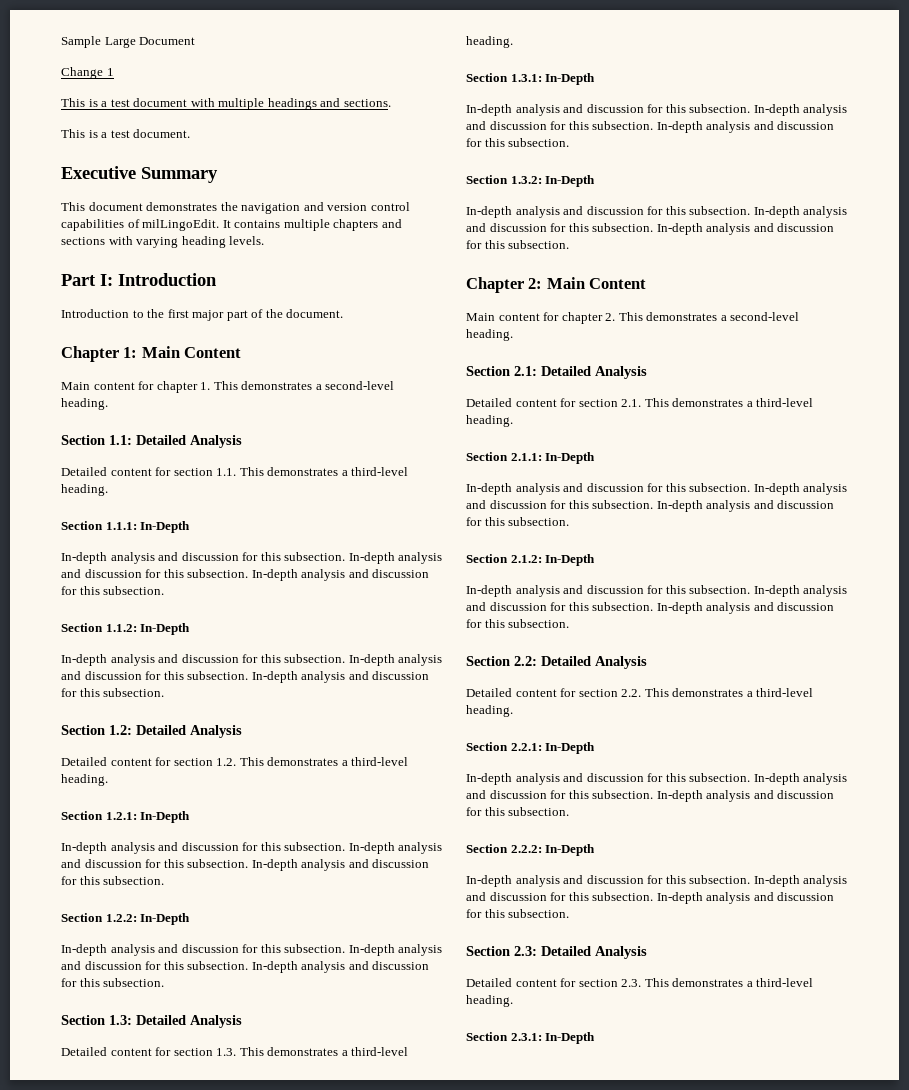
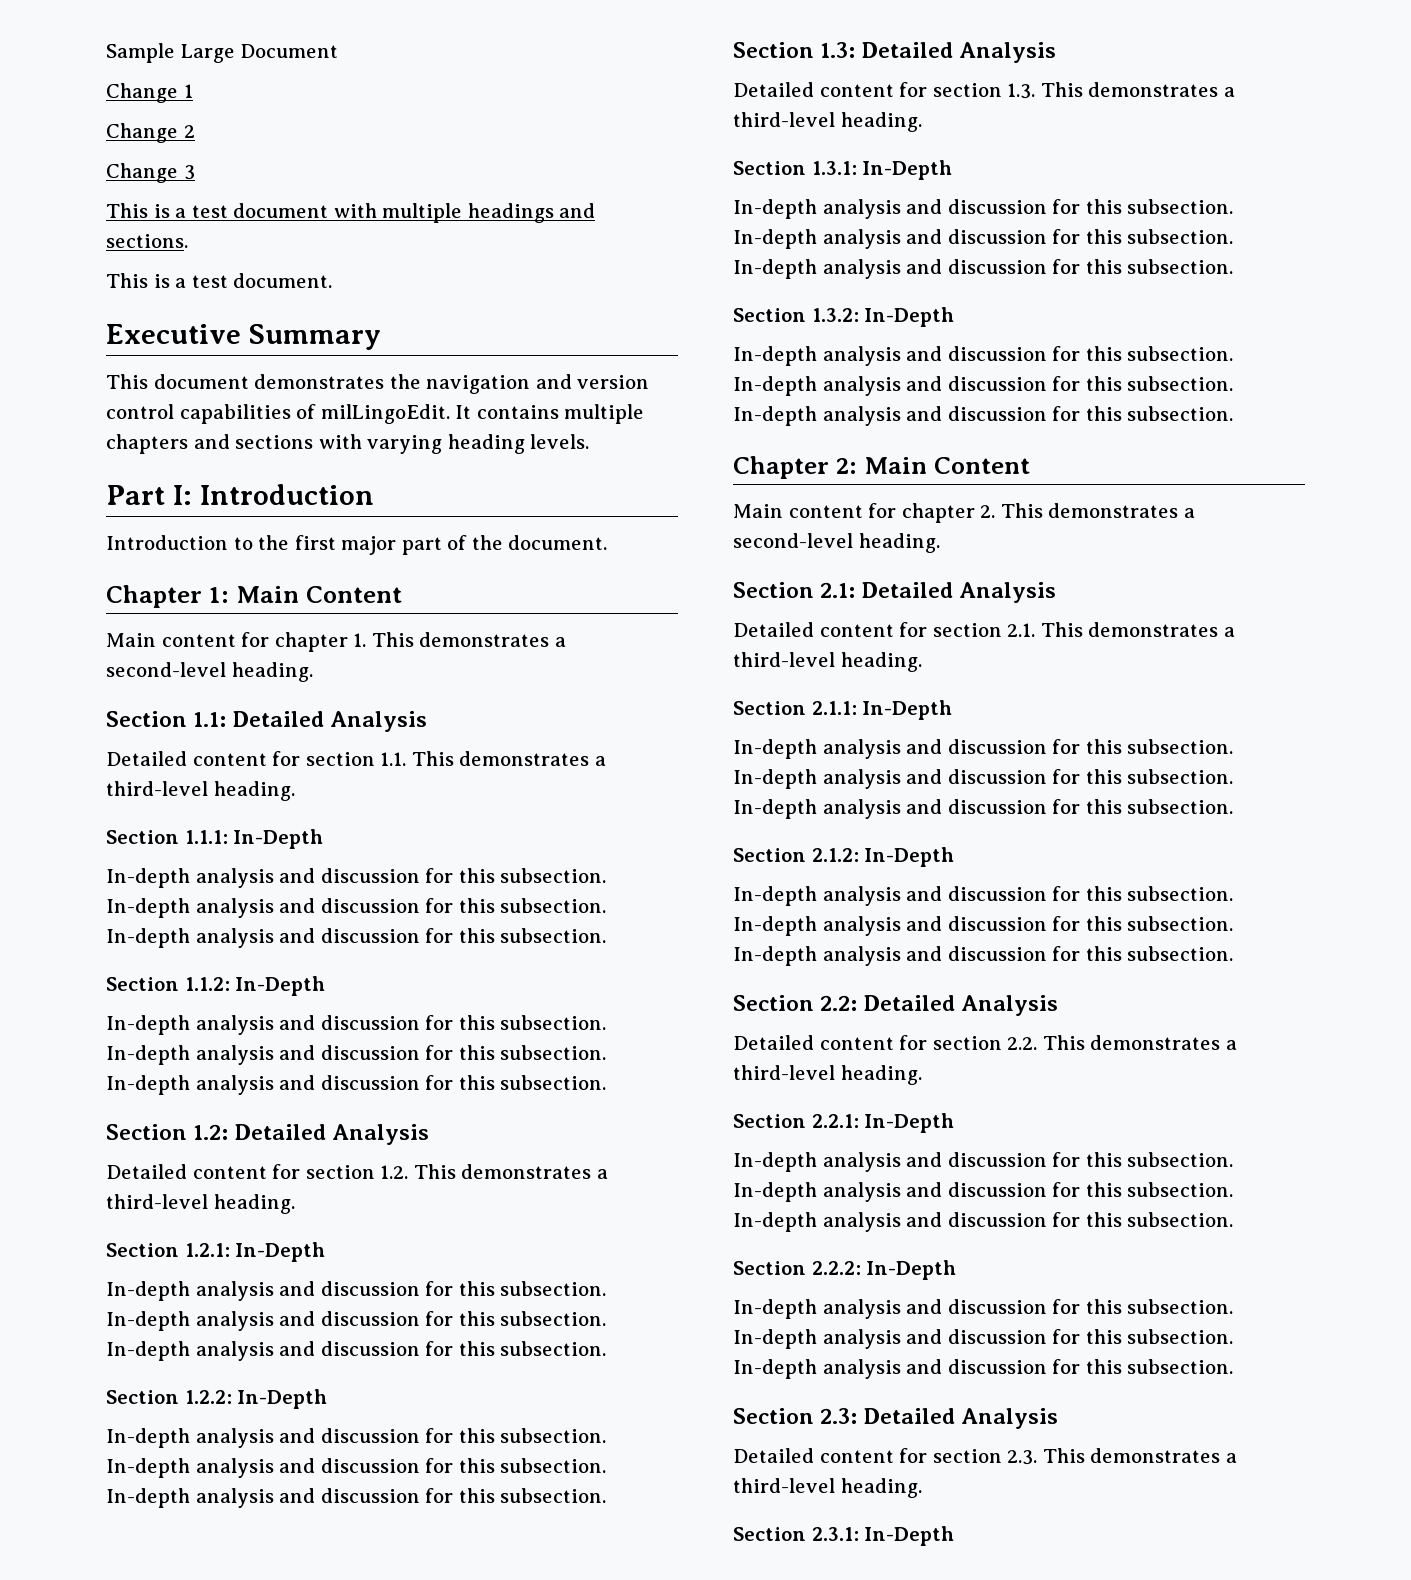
(114, 72) none -> [106,123,195,143] [106,163,195,183] // Change 2 // Change 3

